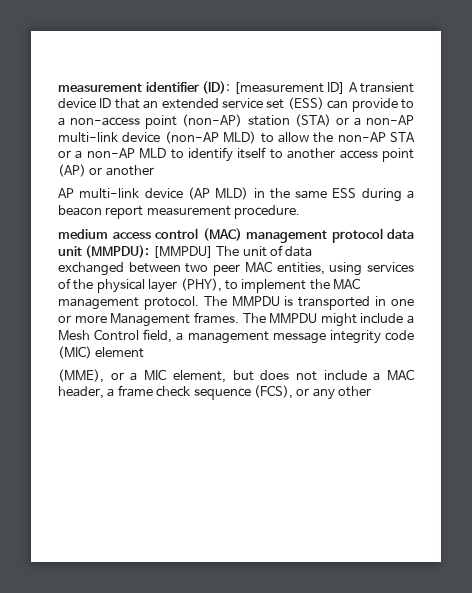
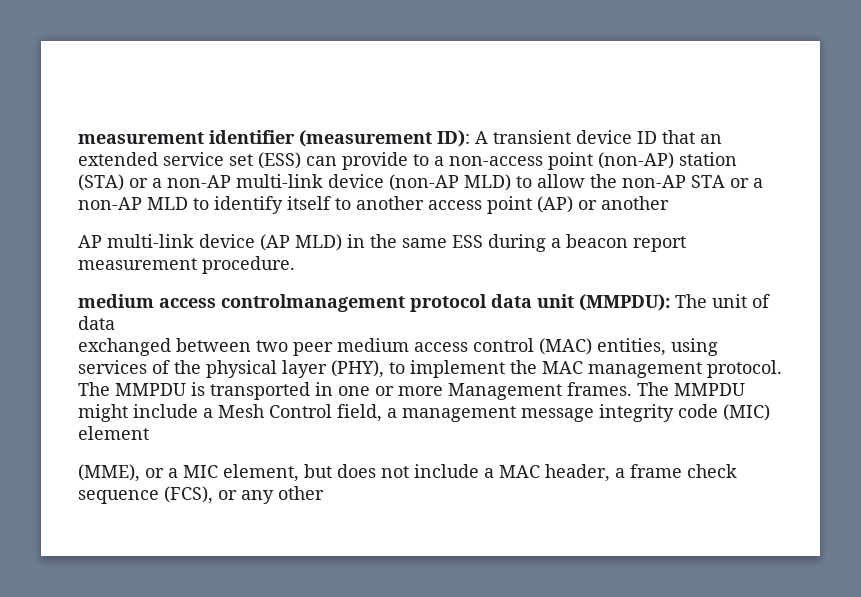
[202,81,345,94] (ID): [measurement ID] -> [299,130,470,147] (measurement ID):
[155,228,327,243] control (MAC) management -> [221,294,405,312] controlmanagement
[152,246,213,258] [MMPDU] -> (670, 302) none
[244,261,272,273] MAC -> [337,338,592,355] medium access control (MAC)

